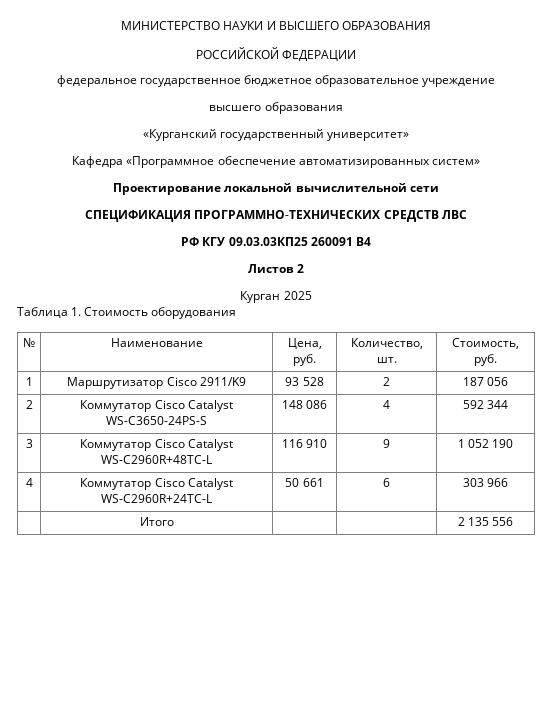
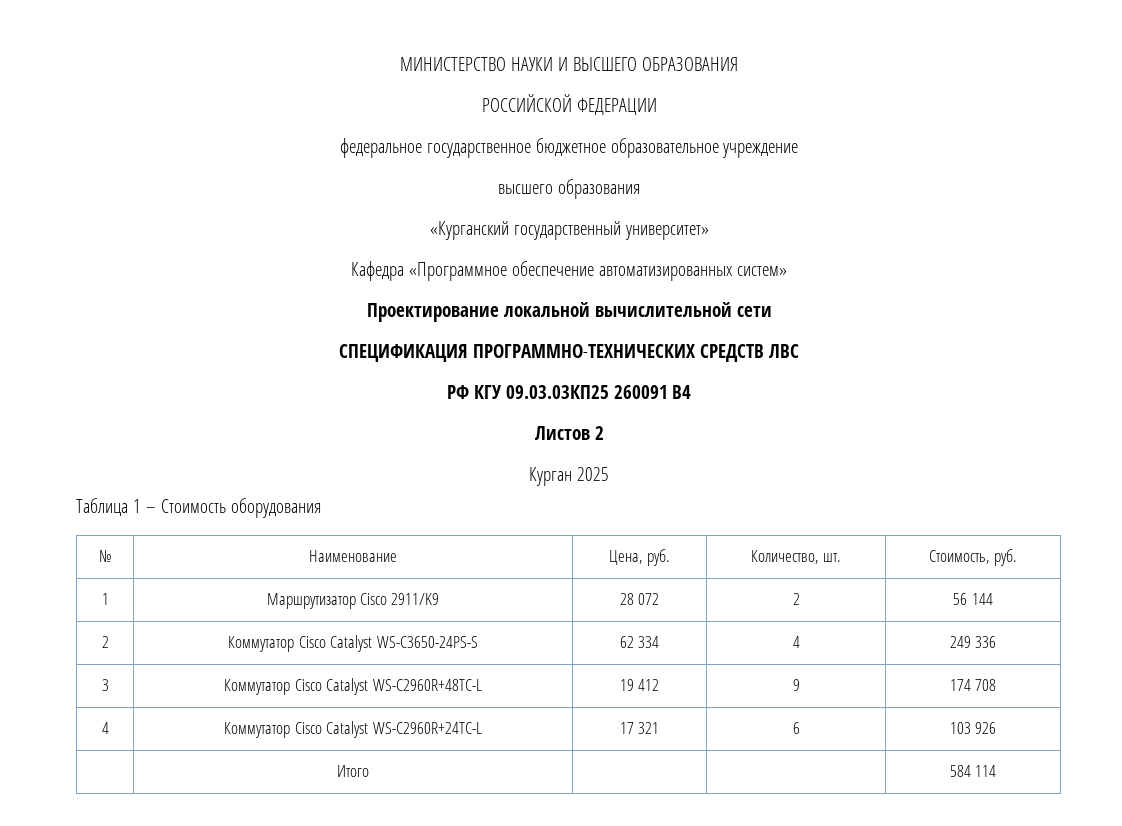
[71,307,82,316] 1. -> [132,499,156,513] 1 –
[285,377,324,386] [383,377,390,386] [462,377,509,386] 93 528 | 2 | 187 056 -> [619,593,660,605] [792,593,800,605] [953,593,993,605] 28 072 | 2 | 56 144
[281,400,328,409] [383,400,390,409] [462,400,509,409] 148 086 | 4 | 592 344 -> [619,636,660,648] [792,636,800,648] [949,636,997,648] 62 334 | 4 | 249 336
[281,439,328,448] 116 910 -> [619,679,660,691] 19 412
[457,439,514,448] 1 052 190 -> [949,679,997,691] 174 708
[285,478,324,487] 50 661 -> [619,722,660,734] 17 321
[462,478,509,487] 303 966 -> [949,722,997,734] 103 926
[457,517,514,526] 2 135 556 -> [949,765,997,777] 584 114

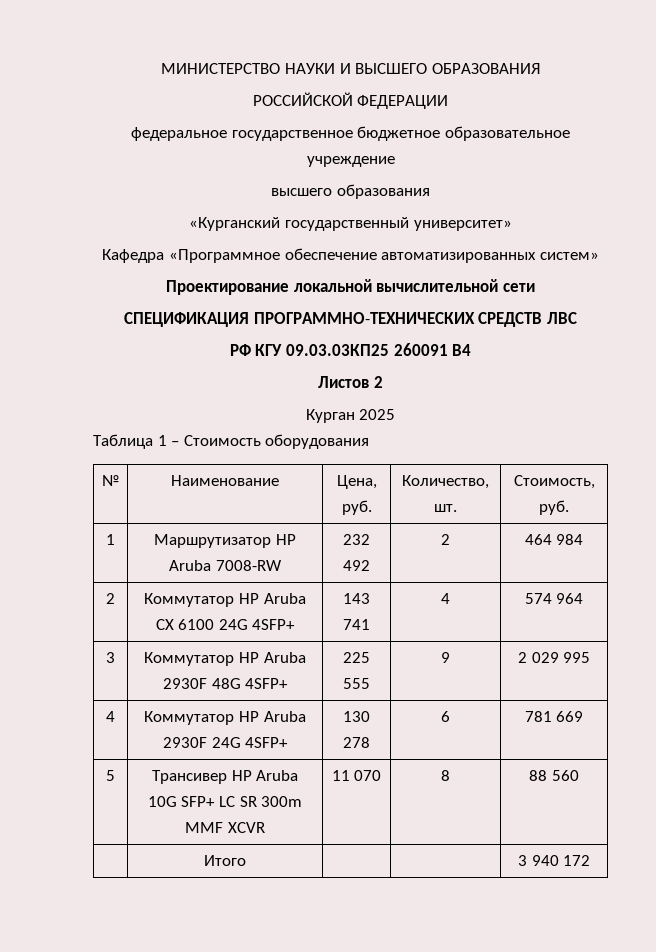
[360,593,440,605] [619,593,660,605] [792,593,800,605] [953,593,993,605] Cisco 2911/K9 | 28 072 | 2 | 56 144 -> [275,534,296,545] [169,560,282,571] [343,534,370,545] [343,560,370,571] [441,534,450,545] [524,534,584,545] HP Aruba 7008-RW | 232 492 | 2 | 464 984
[298,635,478,652] [619,636,660,648] [792,636,800,648] [949,636,997,648] Cisco Catalyst WS-C3650-24PS-S | 62 334 | 4 | 249 336 -> [239,593,306,604] [155,619,296,630] [343,593,370,604] [343,619,370,630] [441,593,450,604] [524,593,584,604] HP Aruba CX 6100 24G 4SFP+ | 143 741 | 4 | 574 964
[294,678,482,695] [619,679,660,691] [792,679,800,691] [949,679,997,691] [101,722,109,734] [224,721,482,738] [619,722,660,734] [792,722,800,734] [949,722,997,734] [337,765,369,777] [949,765,997,777] Cisco Catalyst WS-C2960R+48TC-L | 19 412 | 9 | 174 708 // 4 | Коммутатор Cisco Catalyst WS-C2960R+24TC-L | 17 321 | 6 | 103 926 // | Итого | | | 584 114 -> [239,652,306,663] [162,678,289,689] [343,652,370,663] [343,678,370,689] [441,652,450,663] [517,652,591,663] [106,711,115,722] [144,711,306,725] [162,737,289,748] [343,711,370,722] [343,737,370,748] [441,711,450,722] [524,711,584,722] [106,770,115,781] [151,770,299,784] [147,796,303,807] [185,822,265,833] [331,770,382,781] [441,770,450,781] [529,770,579,781] [204,855,246,866] [517,855,591,866] HP Aruba 2930F 48G 4SFP+ | 225 555 | 9 | 2 029 995 // 4 | Коммутатор HP Aruba 2930F 24G 4SFP+ | 130 278 | 6 | 781 669 // 5 | Трансивер HP Aruba 10G SFP+ LC SR 300m MMF XCVR | 11 070 | 8 | 88 560 // | Итого | | | 3 940 172

